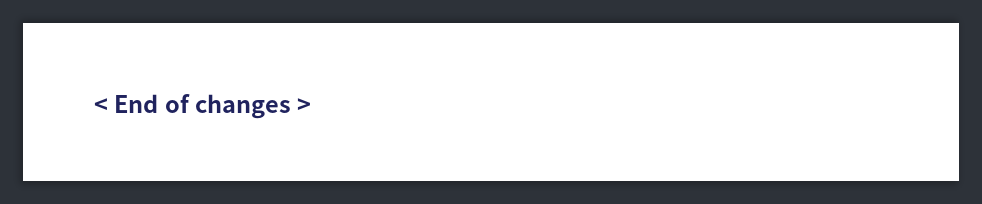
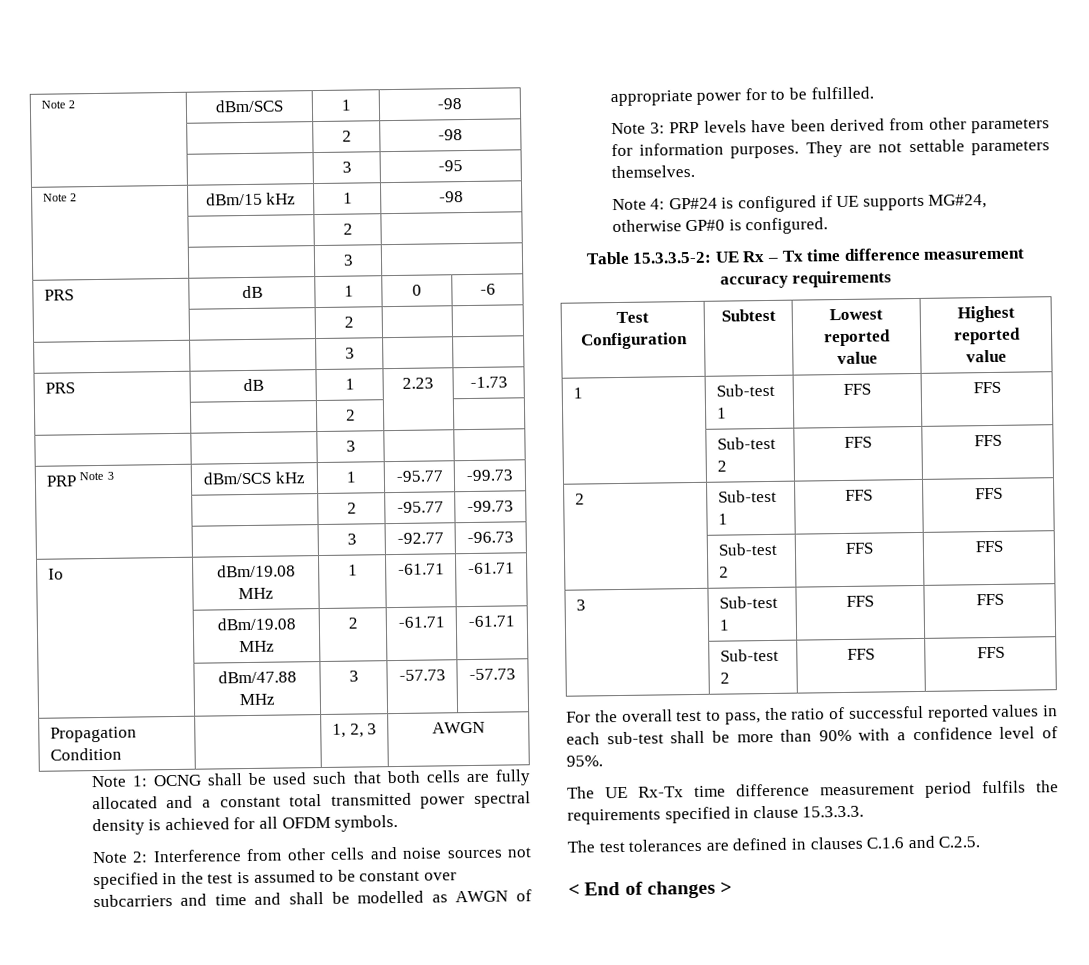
(94, 105) none -> [40,100,76,109] [215,99,283,113] [340,99,351,111] [437,98,462,110] [341,130,352,142] [438,129,463,141] [341,161,352,173] [438,160,463,172] [42,193,78,202] [205,192,297,206] [342,192,353,204] [439,191,464,203] [342,223,353,235] [342,254,354,266] [43,289,74,301] [241,285,263,299] [343,285,354,297] [412,284,422,296] [479,283,496,295] [343,316,354,328] [344,347,355,359] [44,382,75,394] [242,378,264,392] [344,378,355,390] [402,377,434,389] [469,376,508,388] [345,409,356,421] [345,440,356,452] [45,471,114,487] [203,471,305,485] [345,471,356,483] [395,470,443,482] [466,469,513,482] [346,502,357,514] [396,501,444,513] [467,500,514,513] [346,533,357,545] [396,532,444,544] [467,531,514,544] [47,568,64,580] [216,564,296,578] [238,587,274,600] [347,564,358,576] [397,563,445,575] [468,562,515,575] [216,617,296,631] [239,640,275,653] [347,617,358,629] [397,616,445,628] [468,615,515,628] [217,670,297,684] [239,693,275,706] [348,670,359,682] [398,669,446,681] [469,668,516,681] [49,726,137,743] [49,747,122,761] [331,723,378,738] [432,721,485,734] [90,769,532,788] [91,791,531,810] [91,814,399,836] [91,847,532,864] [92,869,457,890] [92,889,533,908] [609,86,874,107] [610,117,1050,135] [610,139,1050,159] [610,164,695,179] [611,194,988,213] [611,217,829,235] [585,247,1026,265] [719,270,893,289] [616,311,649,324] [580,332,688,350] [720,308,776,322] [829,308,883,321] [823,329,891,347] [836,351,878,365] [956,305,1015,323] [952,327,1021,345] [966,349,1007,363] [572,387,583,399] [715,383,775,397] [716,407,727,419] [843,383,871,395] [972,381,1001,394] [716,436,776,450] [716,460,727,472] [844,436,872,448] [973,434,1002,447] [574,493,585,505] [717,489,777,503] [717,513,728,525] [845,489,873,501] [974,487,1003,500] [717,542,777,556] [718,566,729,578] [845,542,873,554] [974,540,1003,553] [575,599,586,611] [718,595,778,609] [718,619,730,631] [846,595,874,607] [975,593,1004,606] [719,648,779,662] [719,672,730,684] [847,648,875,660] [976,646,1005,659] [566,704,1058,725] [566,726,1058,745] [566,755,603,767] [567,780,1059,799] [567,805,865,825] [567,835,981,853] Note 2 | dBm/SCS | 1 | -98 // | | 2 | -98 // | | 3 | -95 // Note 2 | dBm/15 kHz | 1 | -98 // | | 2 | // | | 3 | // PRS | dB | 1 | 0 | -6 // | | 2 | | // | | 3 | | // PRS | dB | 1 | 2.23 | -1.73 // | | 2 | | // | | 3 | | // PRP Note 3 | dBm/SCS kHz | 1 | -95.77 | -99.73 // | | 2 | -95.77 | -99.73 // | | 3 | -92.77 | -96.73 // Io | dBm/19.08 MHz | 1 | -61.71 | -61.71 // | dBm/19.08 MHz | 2 | -61.71 | -61.71 // | dBm/47.88 MHz | 3 | -57.73 | -57.73 // Propagation Condition | | 1, 2, 3 | AWGN // Note 1: OCNG shall be used such that both cells are fully allocated and a constant total transmitted power spectral density is achieved for all OFDM symbols. // Note 2: Interference from other cells and noise sources not specified in the test is assumed to be constant over subcarriers and time and shall be modelled as AWGN of appropriate power for to be fulfilled. // Note 3: PRP levels have been derived from other parameters for information purposes. They are not settable parameters themselves. // Note 4: GP#24 is configured if UE supports MG#24, otherwise GP#0 is configured. // Table 15.3.3.5-2: UE Rx – Tx time difference measurement accuracy requirements // Test Configuration | Subtest | Lowest reported value | Highest reported value // 1 | Sub-test 1 | FFS | FFS // | Sub-test 2 | FFS | FFS // 2 | Sub-test 1 | FFS | FFS // | Sub-test 2 | FFS | FFS // 3 | Sub-test 1 | FFS | FFS // | Sub-test 2 | FFS | FFS // For the overall test to pass, the ratio of successful reported values in each sub-test shall be more than 90% with a confidence level of 95%. // The UE Rx-Tx time difference measurement period fulfils the requirements specified in clause 15.3.3.3. // The test tolerances are defined in clauses C.1.6 and C.2.5. //

